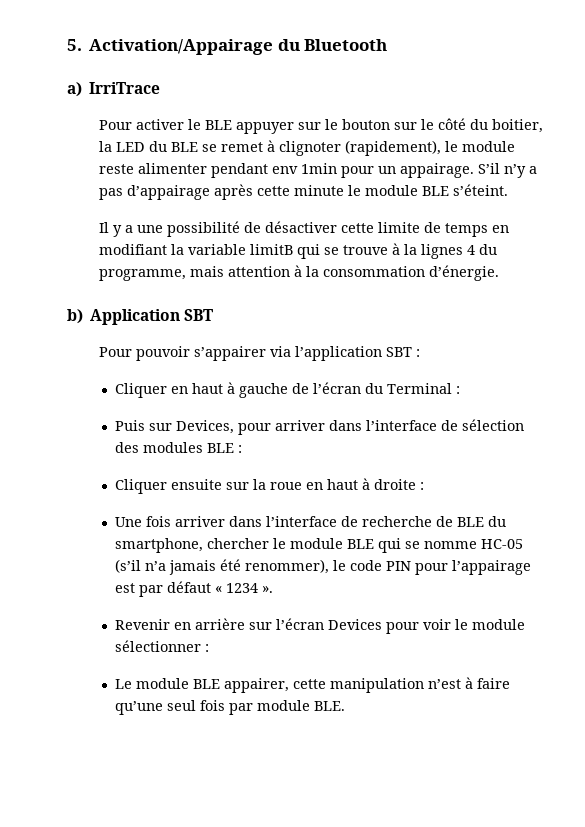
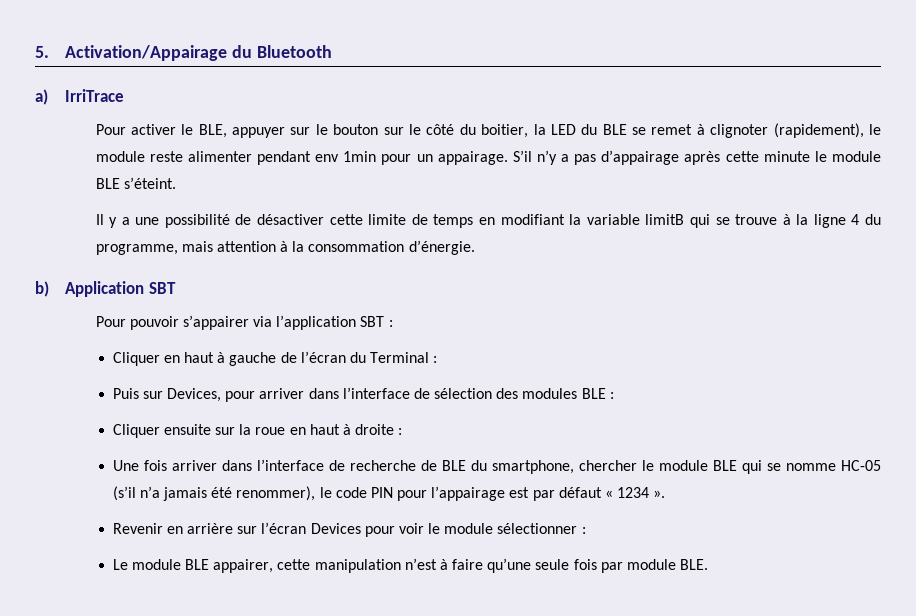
[205,120,233,130] BLE -> [198,124,227,138] BLE,
[421,244,464,259] lignes -> [813,214,846,228] ligne
[166,700,196,711] seul -> [535,559,570,570] seule

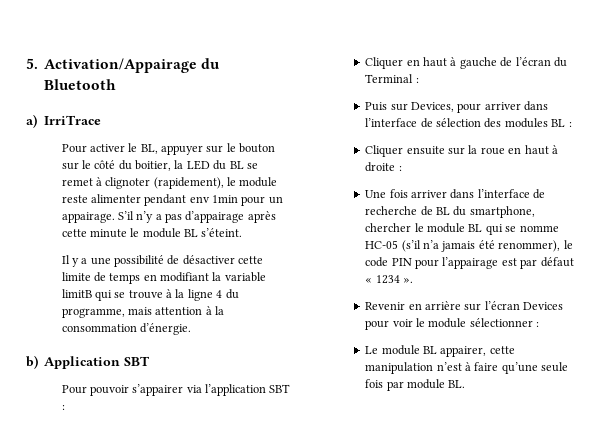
[198,124,227,138] BLE, -> [140,144,158,154] BL,
[602,124,627,135] BLE -> [229,161,244,169] BL
[95,178,120,189] BLE -> [184,229,199,237] BL
[581,388,606,399] BLE -> [551,119,566,127] BL
[441,460,466,471] BLE -> [436,207,451,215] BL
[712,460,737,471] BLE -> [468,224,483,232] BL
[184,559,209,570] BLE -> [423,346,438,354] BL
[680,559,709,570] BLE. -> [448,380,466,388] BL.

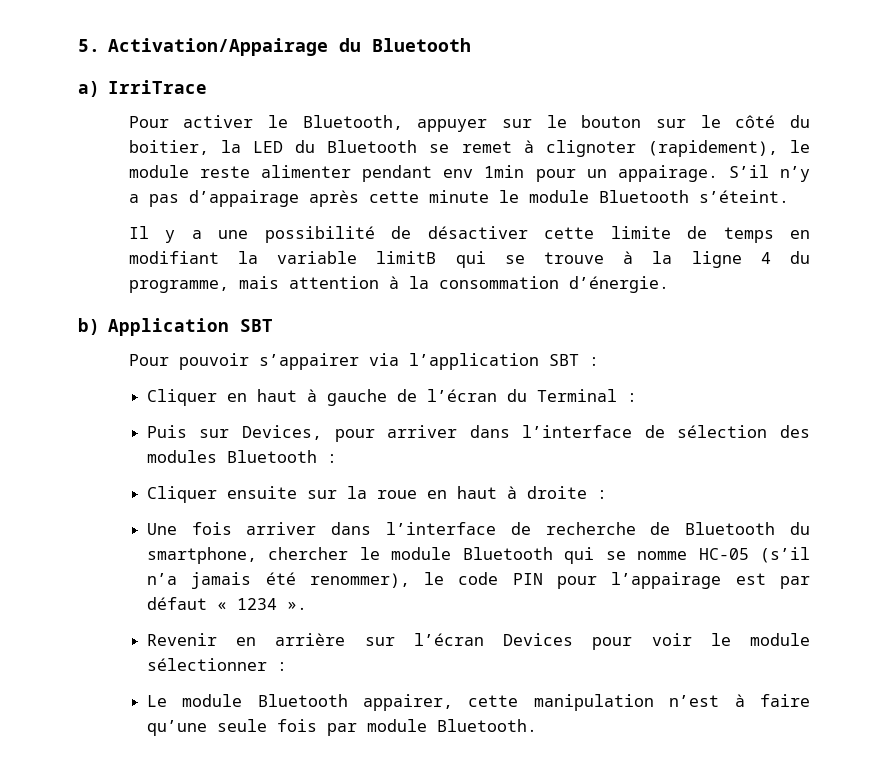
[140,144,158,154] BL, -> [302,115,403,130] Bluetooth,
[229,161,244,169] BL -> [327,140,418,153] Bluetooth
[184,229,199,237] BL -> [598,190,689,203] Bluetooth
[551,119,566,127] BL -> [226,450,317,463] Bluetooth
[436,207,451,215] BL -> [685,522,776,535] Bluetooth
[468,224,483,232] BL -> [462,547,553,560] Bluetooth
[423,346,438,354] BL -> [257,694,348,707] Bluetooth
[448,380,466,388] BL. -> [436,719,537,732] Bluetooth.

